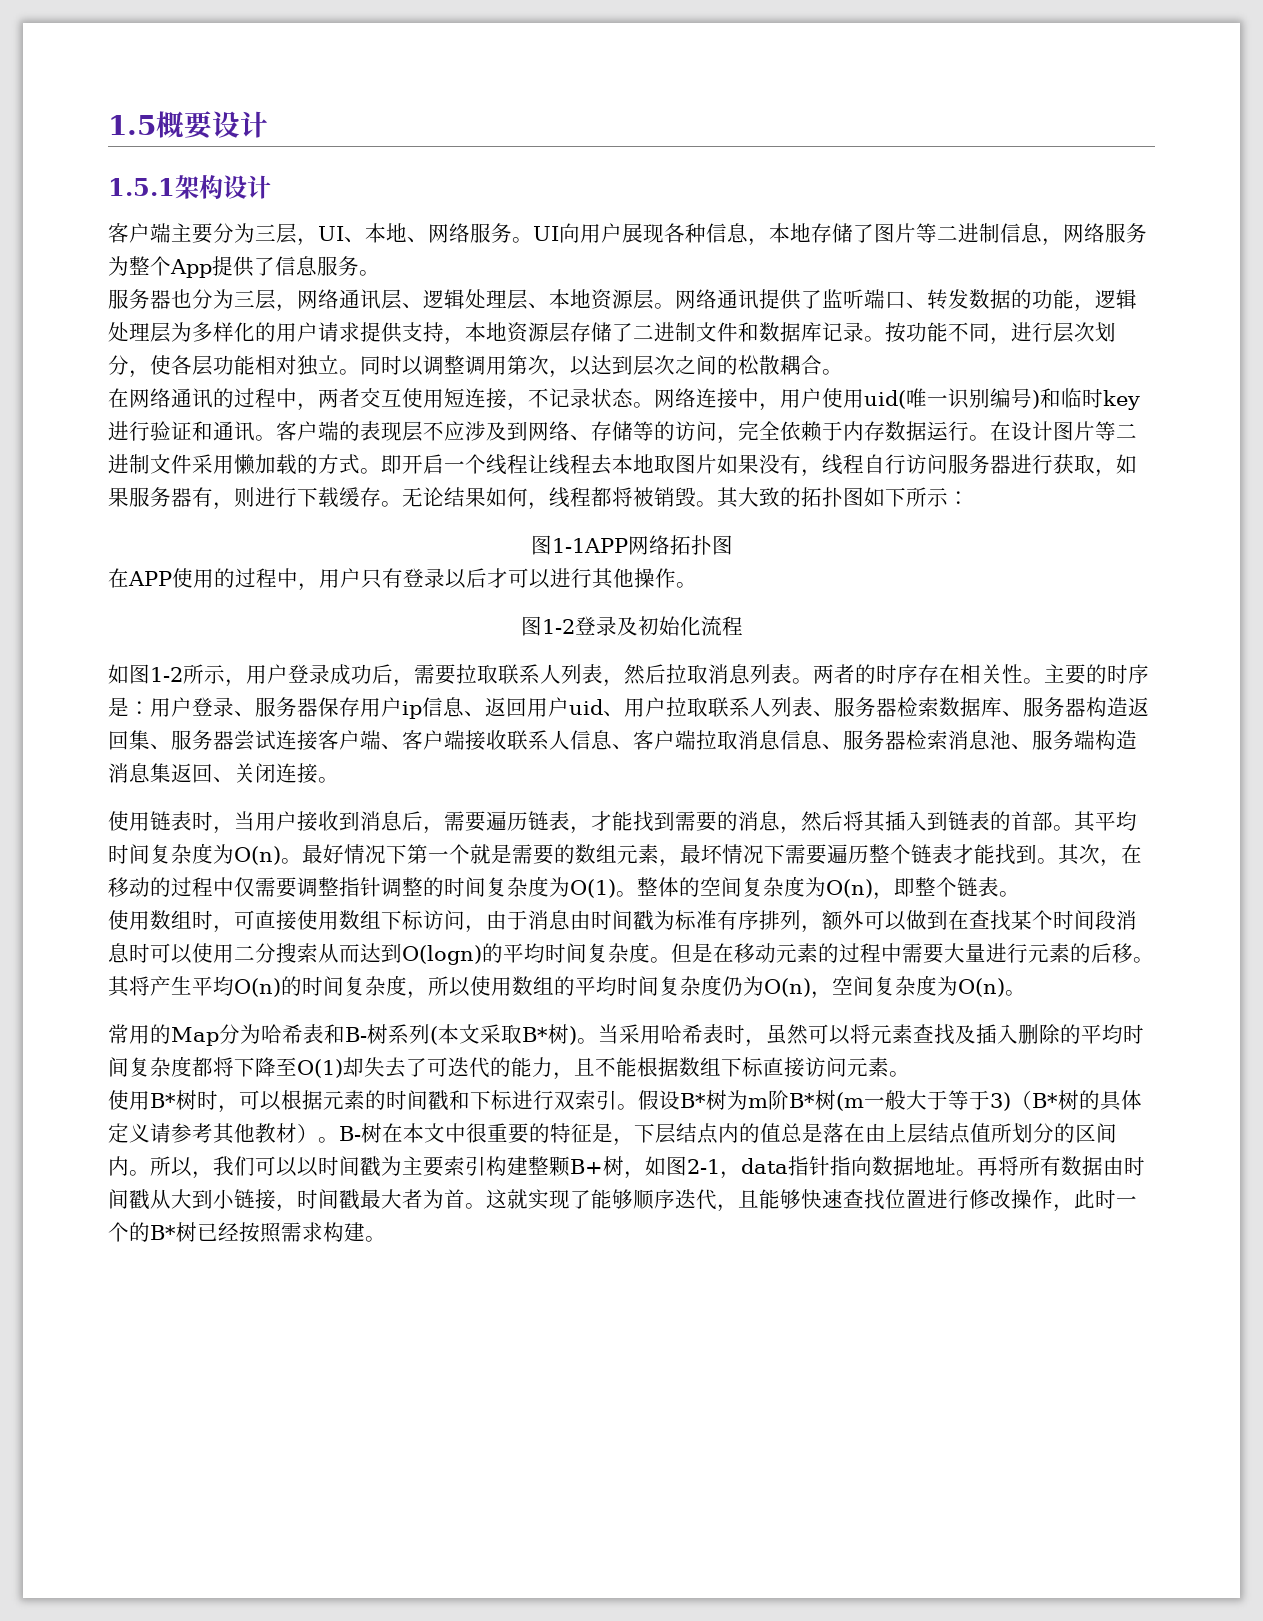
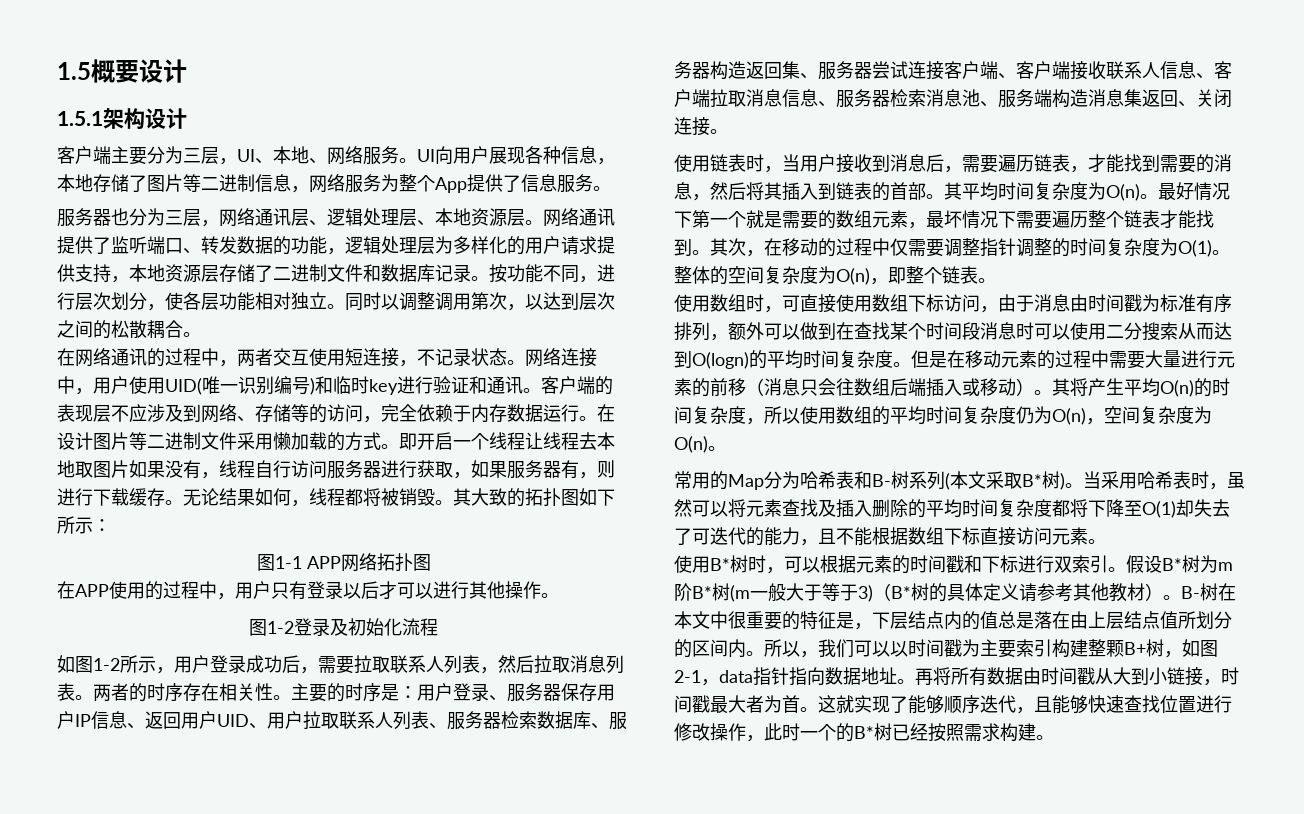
[864,390,906,409] uid( -> [165,378,202,395] UID(
[551,538,628,553] 1-1APP -> [274,556,341,569] 1-1 APP
[402,701,422,719] ip -> [75,714,91,727] IP
[569,699,603,715] uid -> [217,714,249,727] UID
[1091,943,1133,963] 后移 -> [710,378,1034,397] 前移（消息只会往数组后端插入或移动）

